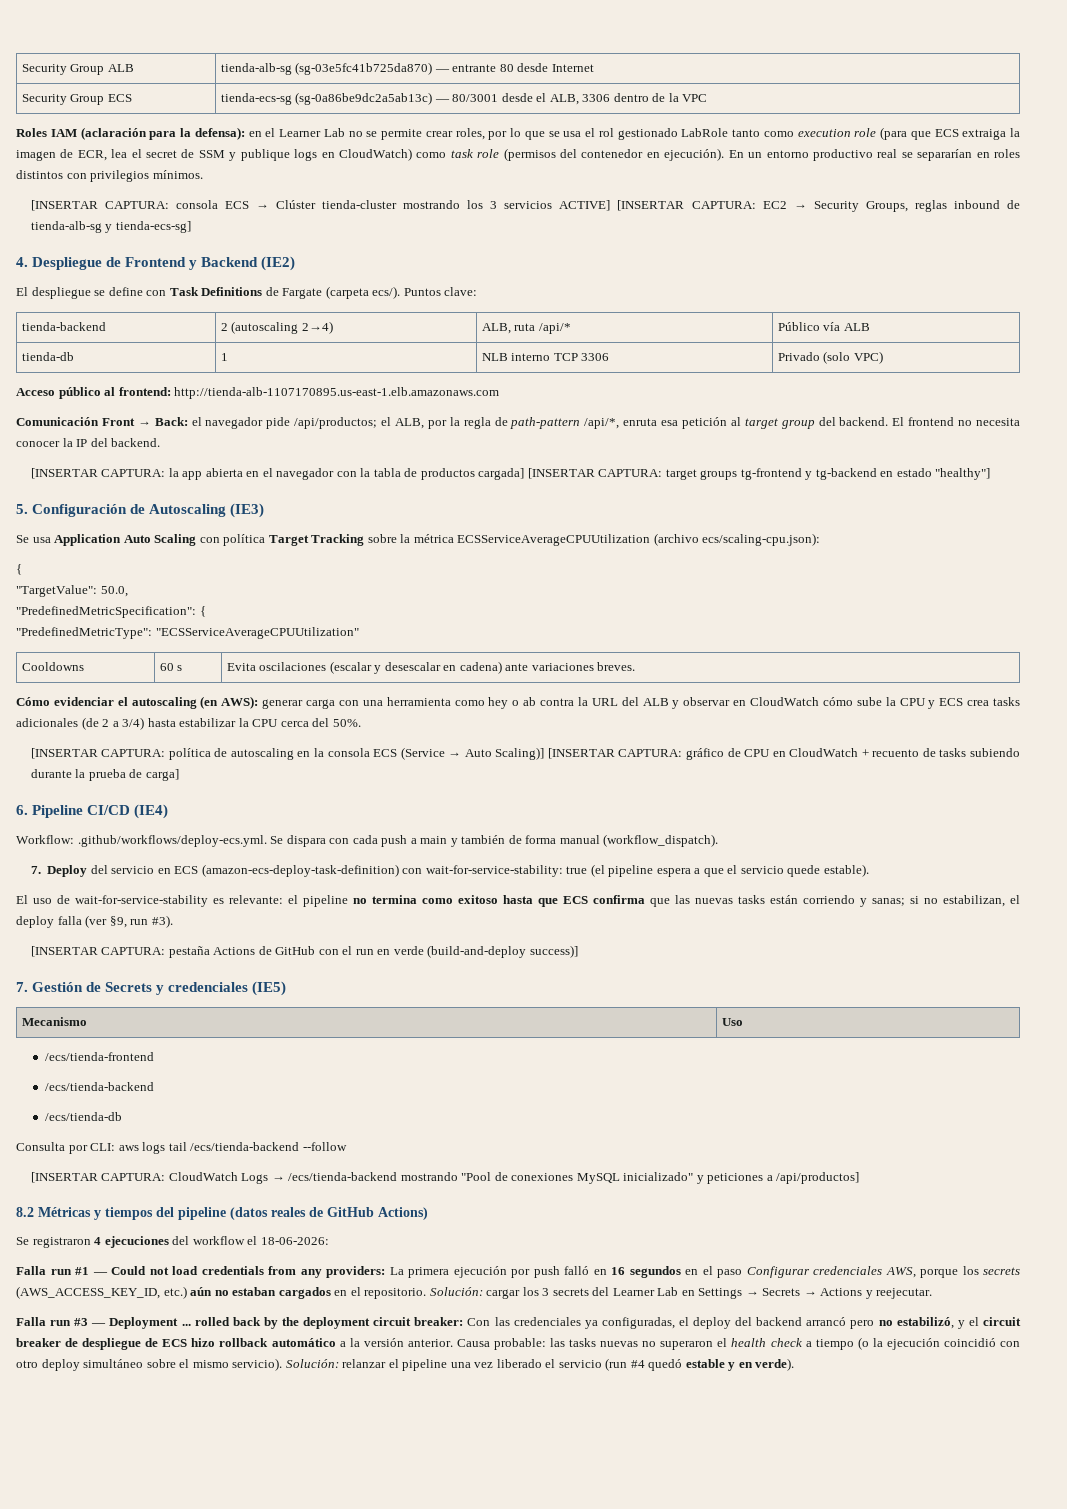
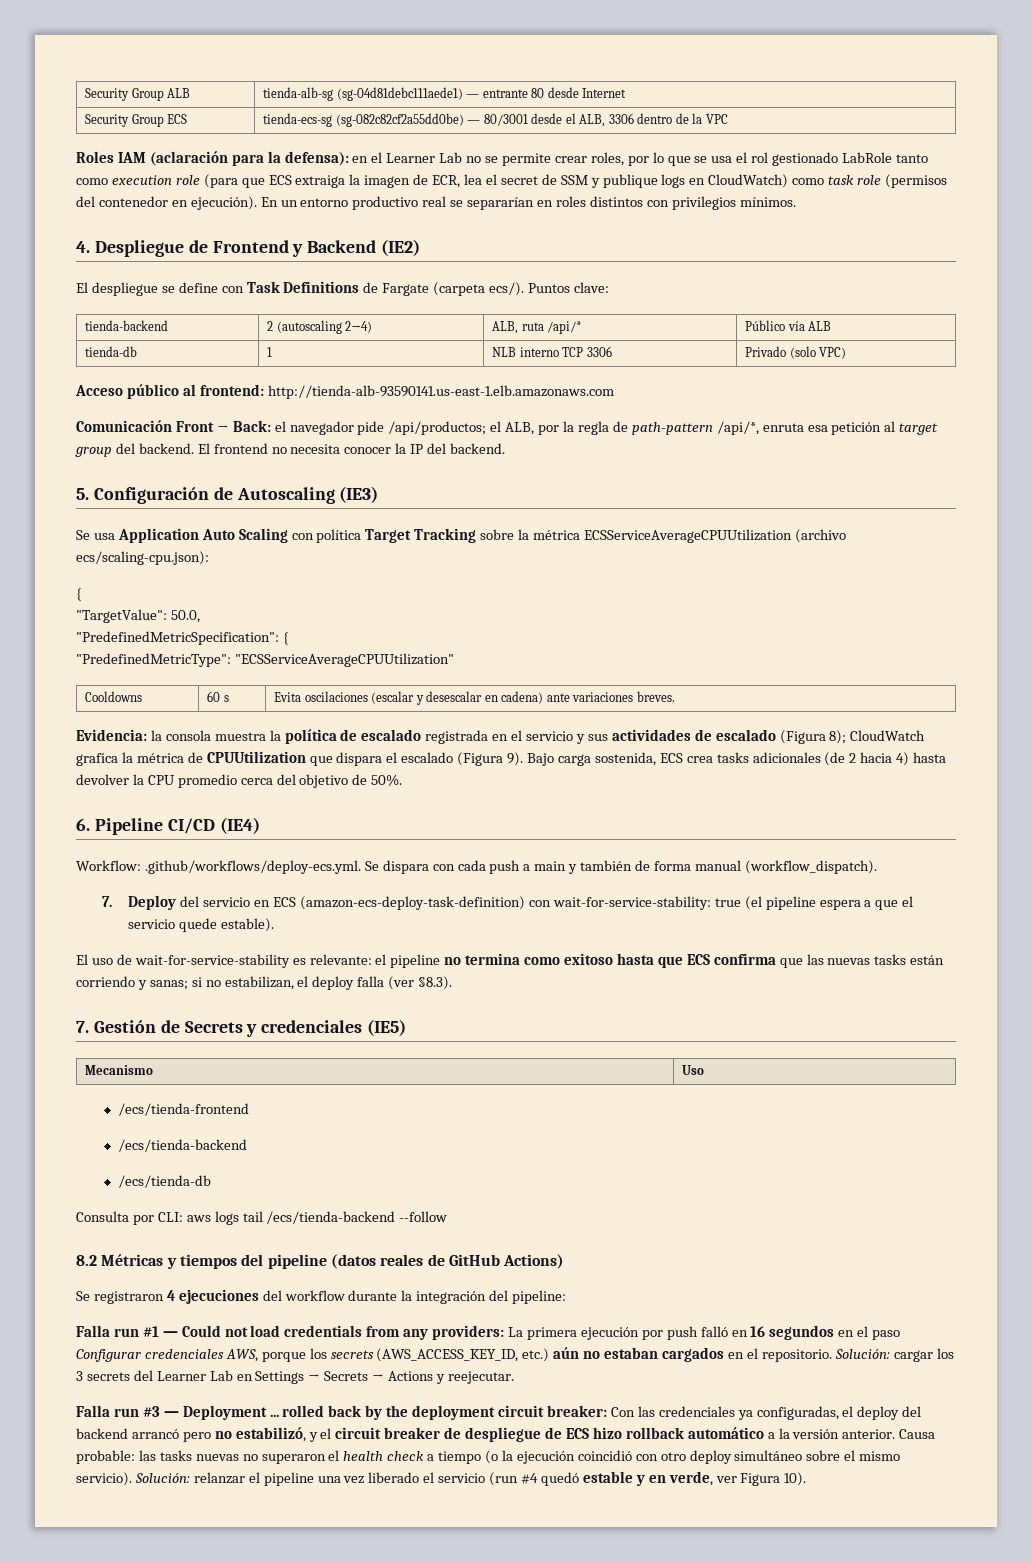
[295,62,433,75] (sg-03e5fc41b725da870) -> [336,87,463,101] (sg-04d81debc111aede1)
[295,92,433,105] (sg-0a86be9dc2a5ab13c) -> [335,113,464,127] (sg-082c82cf2a55dd0be)
[30,200,1021,212] [30,221,191,233] // [INSERTAR CAPTURA: consola ECS → Clúster tienda-cluster mostrando los 3 servicios ACTIVE] [INSERTAR CAPTURA: EC2 → Security Groups, reglas inbound de tienda-alb-sg y tienda-ecs-sg] -> (796, 202) none
[174,387,500,399] http://tienda-alb-1107170895.us-east-1.elb.amazonaws.com -> [267,385,614,399] http://tienda-alb-93590141.us-east-1.elb.amazonaws.com
[30,468,991,480] // [INSERTAR CAPTURA: la app abierta en el navegador con la tabla de productos cargada] [INSERTAR CAPTURA: target groups tg-frontend y tg-backend en estado "healthy"] -> (506, 448) none
[16,696,936,709] Cómo evidenciar el autoscaling (en AWS): generar carga con una herramienta como hey o ab contra la URL del ALB y observar en CloudWatch cómo sube la CPU y -> [76,729,926,744] [76,751,656,766] Evidencia: la consola muestra la política de escalado registrada en el servicio y sus actividades de escalado (Figura 8); CloudWatch grafica la métrica de CPUUtilization que dispara el escalado (Figura 9). Bajo carga sostenida,
[112,717,279,730] a 3/4) hasta estabilizar la CPU -> [860,752,947,766] [76,774,237,788] hacia 4) hasta devolver la CPU promedio
(330, 722) none -> [299,774,368,788] objetivo de
[30,747,1021,760] [30,769,179,781] // [INSERTAR CAPTURA: política de autoscaling en la consola ECS (Service → Auto Scaling)] [INSERTAR CAPTURA: gráfico de CPU en CloudWatch + recuento de tasks subiendo durante la prueba de carga] -> (403, 780) none
[109,915,173,928] [30,945,578,958] §9, run #3). // [INSERTAR CAPTURA: pestaña Actions de GitHub con el run en verde (build-and-deploy success)] -> [418,976,453,990] §8.3).
[30,1172,860,1184] // [INSERTAR CAPTURA: CloudWatch Logs → /ecs/tienda-backend mostrando "Pool de conexiones MySQL inicializado" y peticiones a /api/productos] -> (448, 1216) none
[247,1236,329,1245] el 18-06-2026: -> [348,1290,567,1304] durante la integración del pipeline:
[755,1358,795,1371] verde). -> [668,1471,807,1486] verde, ver Figura 10).

